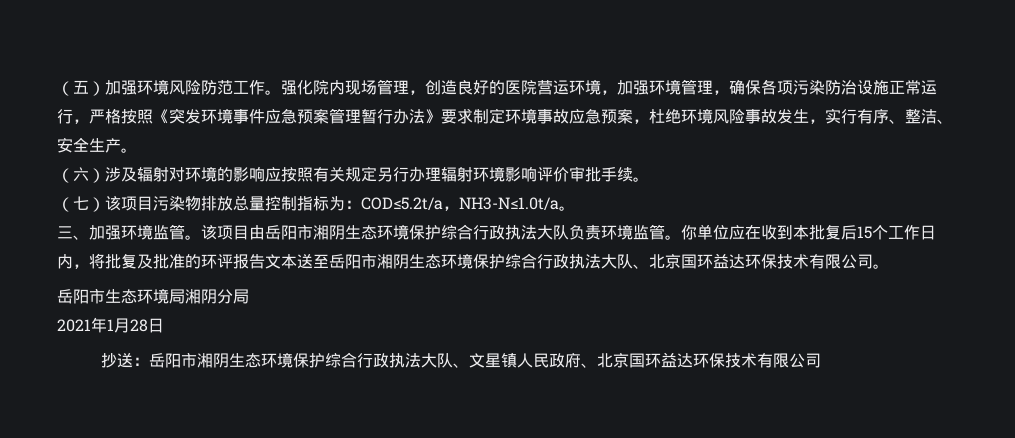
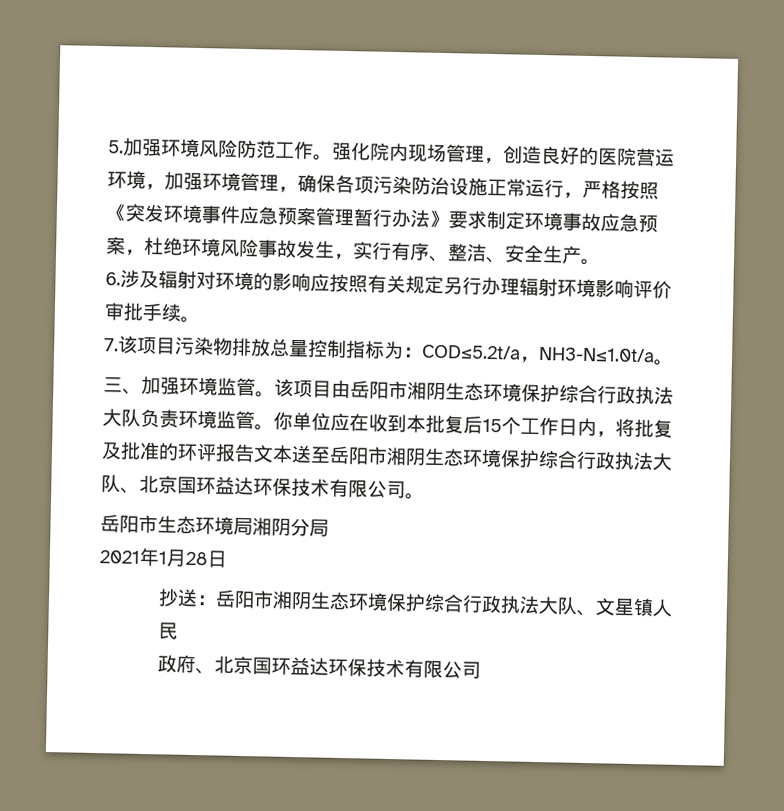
[57,80,105,96] （五） -> [108,140,124,154] 5.
[57,167,105,183] （六） -> [105,272,121,286] 6.
[57,196,105,212] （七） -> [104,338,119,352] 7.
(550, 360) none -> (179, 631) //

